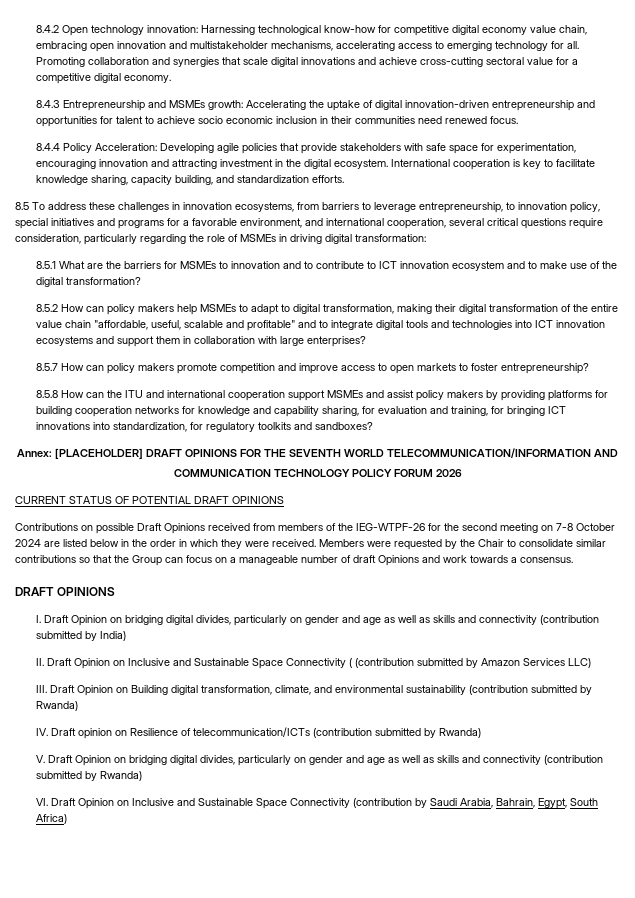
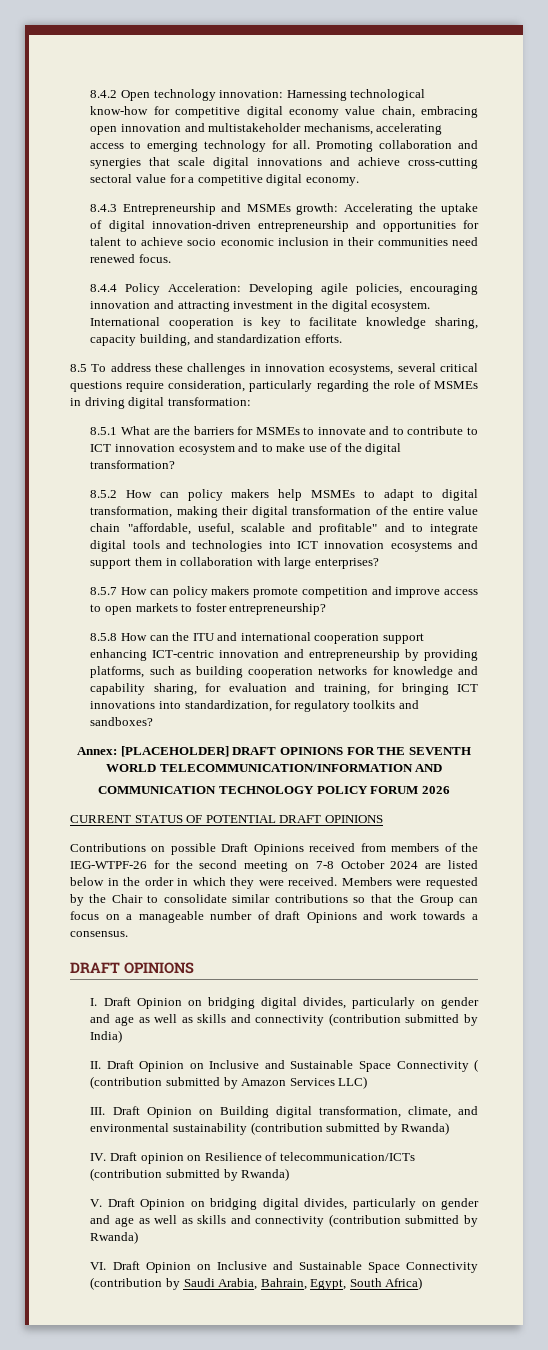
[242,143,577,154] policies that provide stakeholders with safe space for experimentation, -> [356,283,403,295] policies,
[297,202,600,213] [15,218,446,229] from barriers to leverage entrepreneurship, to innovation policy, special initiatives and programs for a favorable environment, and international cooperation, -> (394, 369) none
[231,261,281,269] innovation -> [317,427,366,435] innovate
[327,390,609,401] MSMEs and assist policy makers by providing platforms for -> [90,649,478,661] [90,666,191,678] enhancing ICT-centric innovation and entrepreneurship by providing platforms, such as

